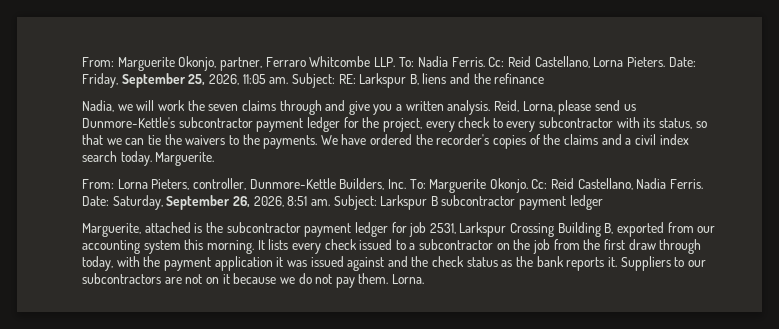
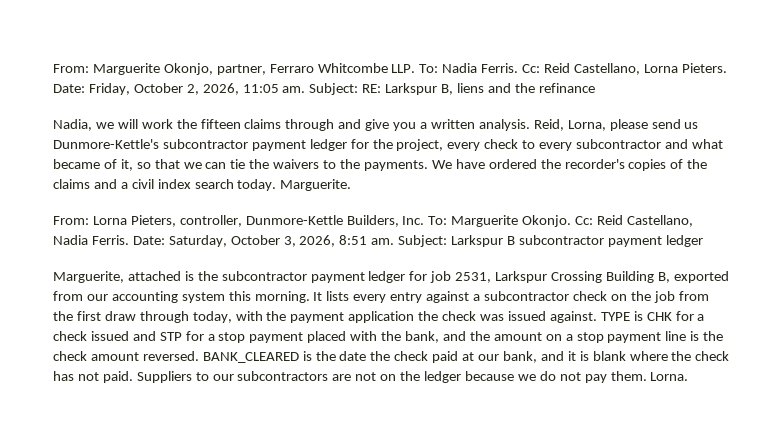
[121,73,206,88] September 25, -> [133,83,199,95] October 2,
[208,104,239,111] seven -> [200,119,241,129] fifteen
[616,117,693,129] with its status, -> [664,139,723,149] [53,159,133,171] and what became of it,
[166,195,250,210] September 26, -> [230,235,296,247] October 3,
[324,239,406,250] check issued to -> [390,291,470,303] entry against
(494, 244) none -> [572,291,607,301] check
[276,256,617,271] it was issued against and the check status as the bank reports it. -> [418,311,705,323] [53,331,724,343] [53,351,730,363] [53,371,133,383] the check was issued against. TYPE is CHK for a check issued and STP for a stop payment placed with the bank, and the amount on a stop payment line is the check amount reversed. BANK_CLEARED is the date the check paid at our bank, and it is blank where the check has not paid.
[222,274,230,284] it -> [400,371,462,383] the ledger

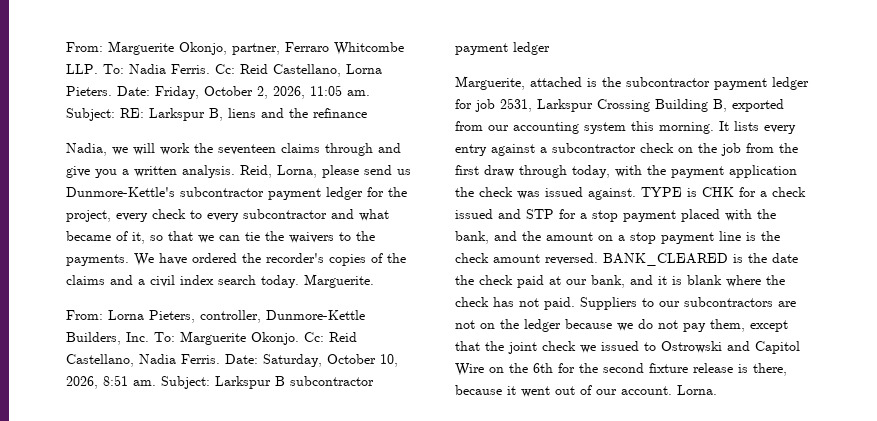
[200,119,241,129] fifteen -> [218,144,276,155] seventeen
[283,236,296,247] 3, -> [380,354,398,367] 10,
[610,371,647,381] them. -> [710,319,788,332] [455,341,800,354] [455,363,787,376] [455,385,672,397] them, except that the joint check we issued to Ostrowski and Capitol Wire on the 6th for the second fixture release is there, because it went out of our account.

